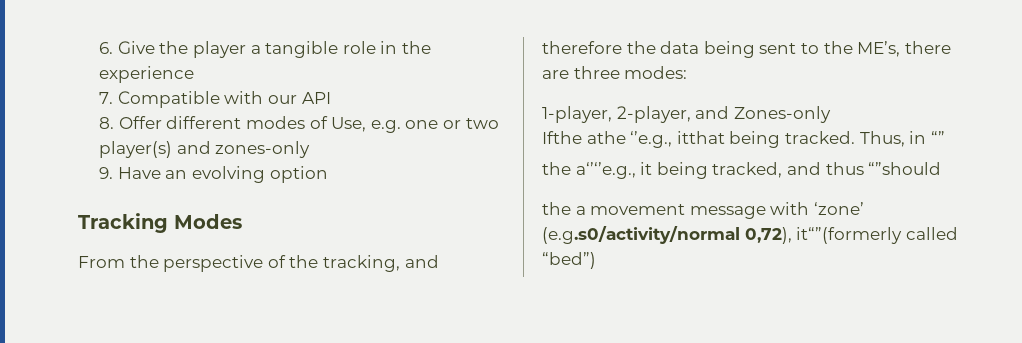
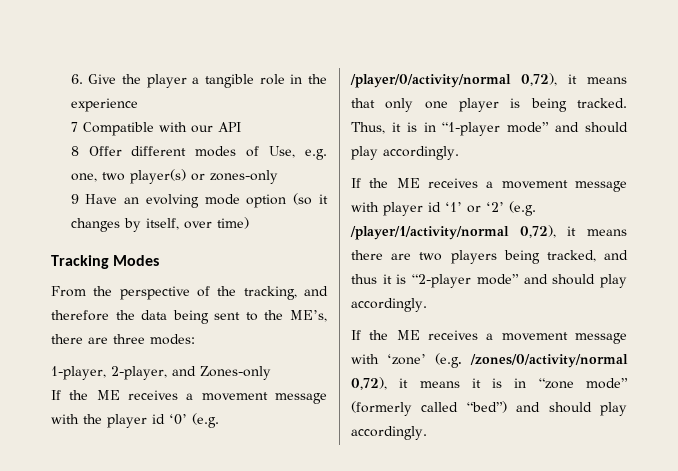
[99,92,114,104] 7. -> [70,122,78,132] 7
[99,117,115,129] 8. -> [70,146,79,156] 8
[405,120,462,129] one or -> [70,173,97,182] one,
[176,141,211,154] and -> [190,173,205,181] or
[99,167,114,179] 9. -> [70,194,79,204] 9
(266, 174) none -> [204,194,240,205] mode
(328, 174) none -> [293,193,328,205] [70,217,249,232] (so it changes by itself, over time)
[542,131,945,148] [542,162,942,179] [542,202,571,215] Ifthe athe ‘’e.g., itthat being tracked. Thus, in “” // the a‘’‘’e.g., it being tracked, and thus “”should // the -> [51,390,327,404] [51,413,219,428] [350,73,627,88] [351,98,627,112] [351,122,628,136] [351,146,459,160] [351,178,627,192] [351,201,536,216] [350,225,627,240] [351,250,628,264] [351,274,627,288] [351,298,427,312] [351,330,478,340] If the ME receives a movement message with the player id ‘0’ (e.g. /player/0/activity/normal 0,72), it means that only one player is being tracked. Thus, it is in “1-player mode” and should play accordingly. // If the ME receives a movement message with player id ‘1’ or ‘2’ (e.g. /player/1/activity/normal 0,72), it means there are two players being tracked, and thus it is “2-player mode” and should play accordingly. // If the ME receives
[542,226,958,244] [542,252,596,269] (e.g.s0/activity/normal 0,72), it“”(formerly called “bed”) -> [435,353,628,368] [351,377,628,390] [351,401,627,416] [351,426,427,440] (e.g. /zones/0/activity/normal 0,72), it means it is in “zone mode” (formerly called “bed”) and should play accordingly.

